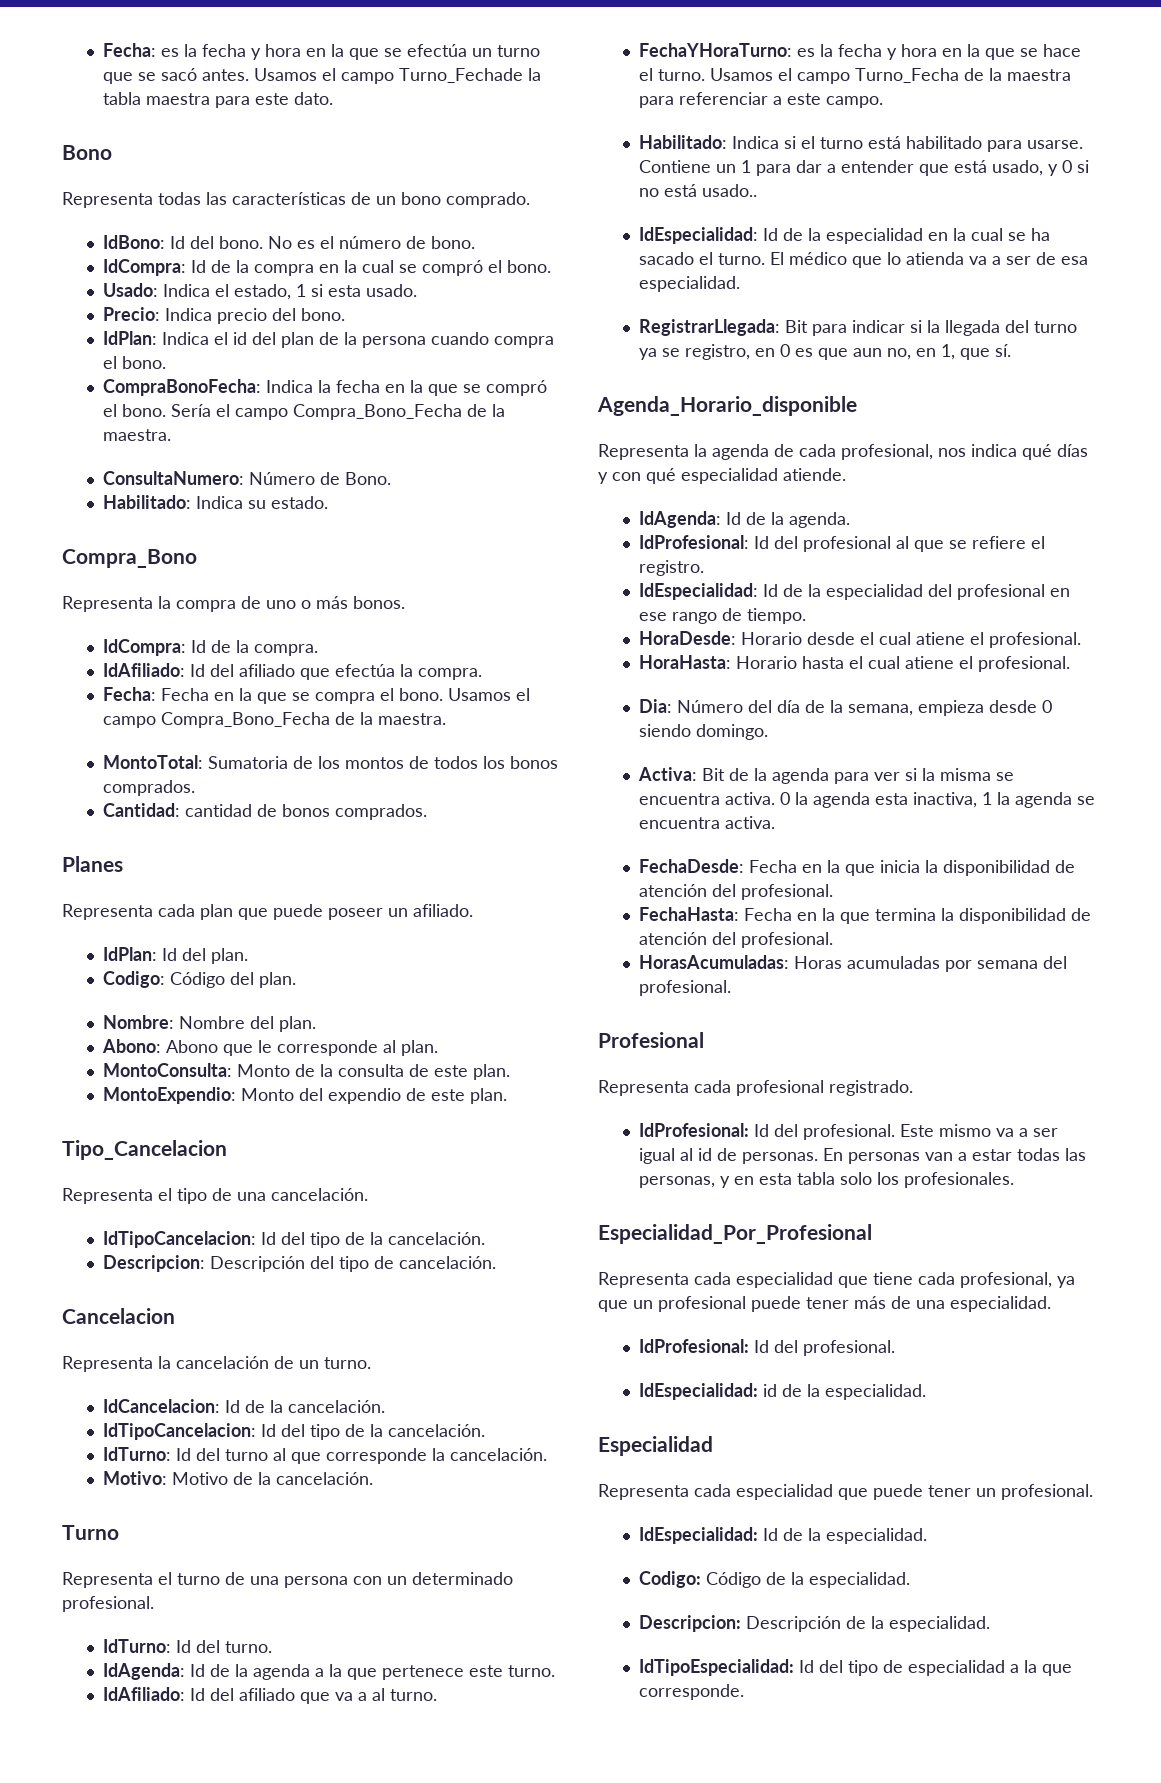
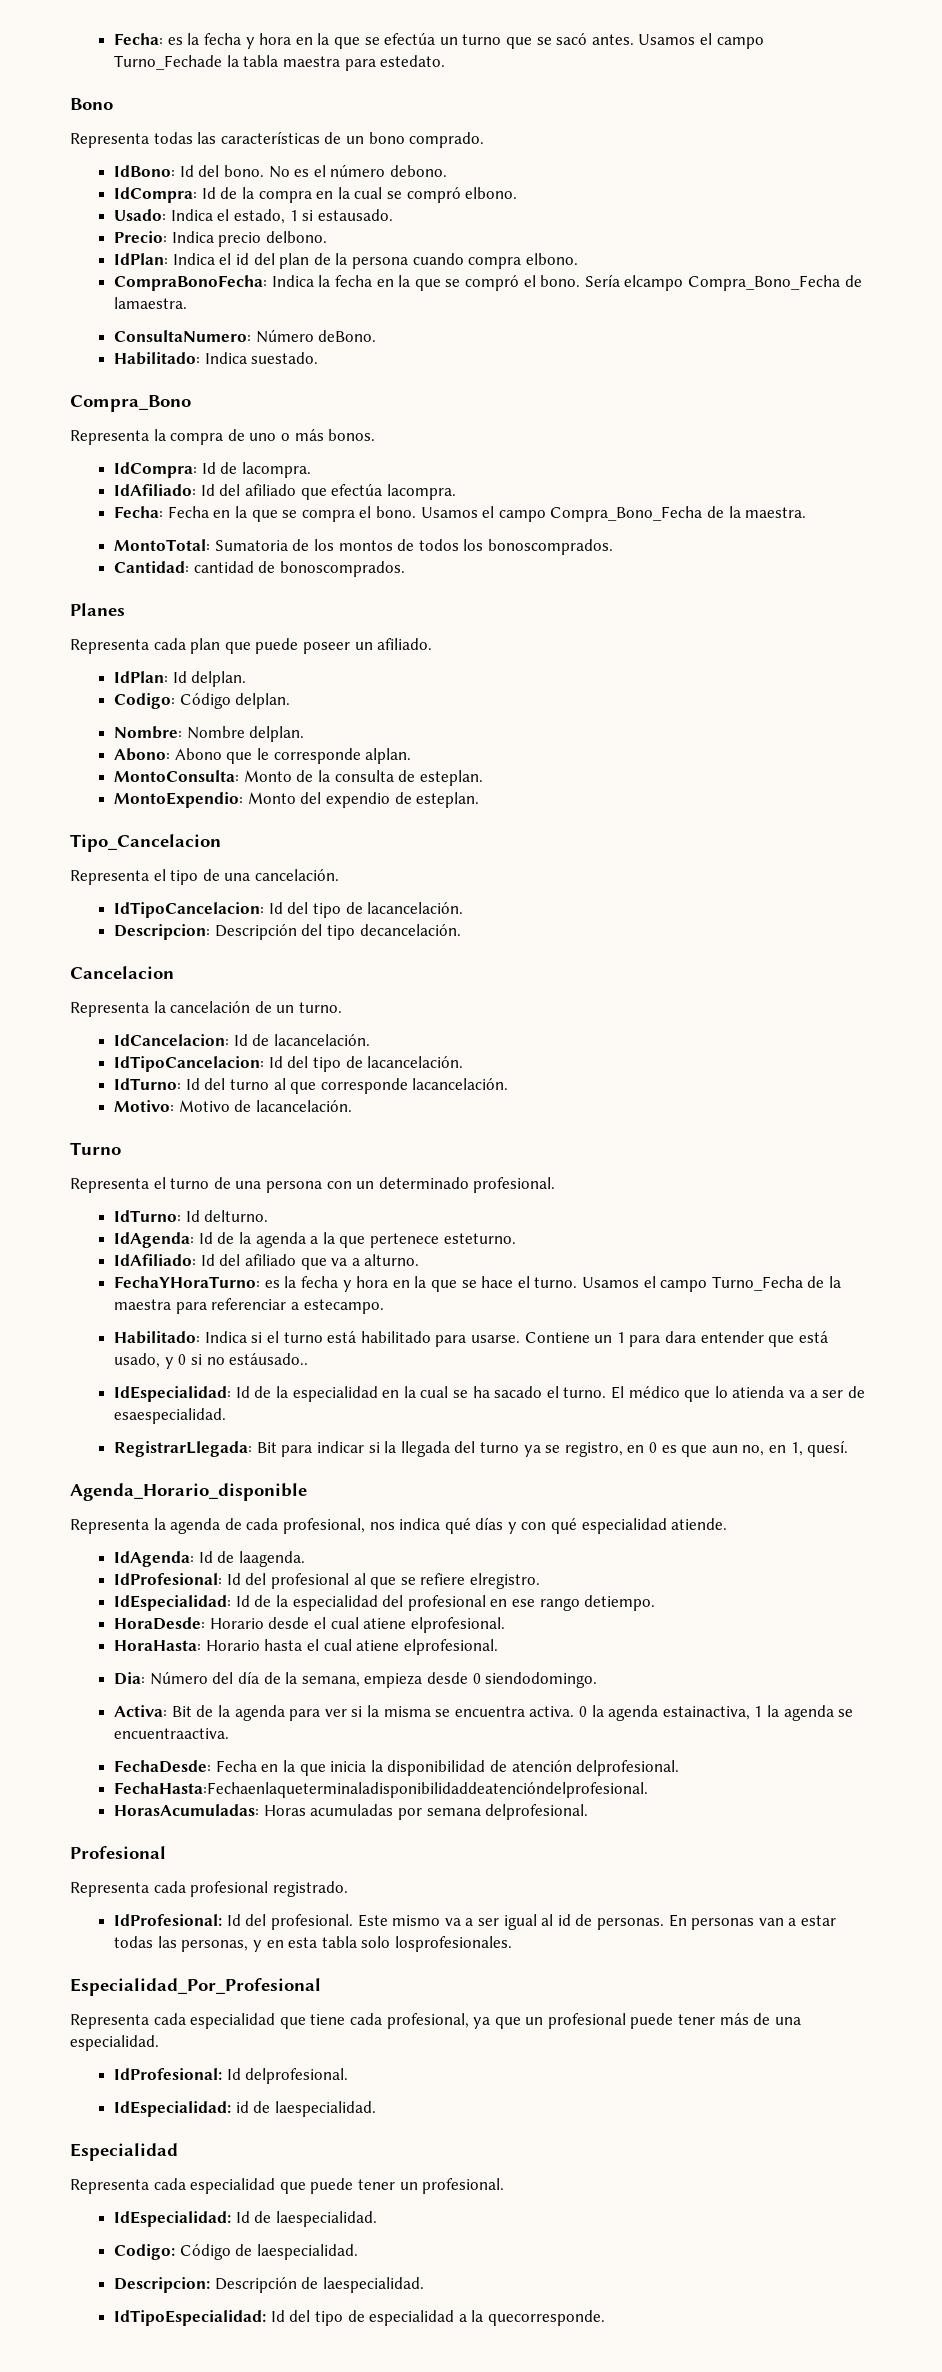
[255,92,334,105] este dato. -> [380,55,446,67] estedato.
[406,236,476,249] de bono. -> [390,165,448,177] debono.
[488,260,552,273] el bono. -> [465,187,518,199] elbono.
[328,284,418,297] esta usado. -> [317,209,393,221] estausado.
[272,308,346,321] del bono. -> [266,231,328,243] delbono.
[103,356,167,369] el bono. -> [525,253,578,265] elbono.
[216,404,506,420] [103,429,172,441] el campo Compra_Bono_Fecha de la maestra. -> [624,275,862,291] [114,297,188,309] elcampo Compra_Bono_Fecha de lamaestra.
[320,472,392,485] [103,495,329,509] de Bono. // Habilitado: Indica su estado. -> [318,330,377,342] [114,352,319,365] deBono. // Habilitado: Indica suestado.
[236,640,319,656] la compra. -> [242,462,312,478] lacompra.
[400,664,483,680] la compra. -> [386,484,456,500] lacompra.
[510,756,559,769] [103,780,196,796] bonos comprados. -> [488,539,614,555] bonoscomprados.
[282,804,428,820] bonos comprados. -> [280,561,406,577] bonoscomprados.
[182,948,249,964] [103,971,297,988] del plan. // Codigo: Código del plan. -> [191,671,247,687] [114,693,291,709] delplan. // Codigo: Código delplan.
[250,1016,317,1032] del plan. -> [249,726,305,742] delplan.
[383,1040,439,1056] al plan. -> [365,748,412,764] alplan.
[434,1064,511,1080] este plan. -> [419,770,483,786] esteplan.
[431,1088,508,1104] este plan. -> [416,792,480,808] esteplan.
[370,1232,486,1245] la cancelación. -> [367,902,464,914] lacancelación.
[374,1256,497,1269] de cancelación. -> [359,924,461,936] decancelación.
[270,1400,386,1413] [103,1423,486,1440] la cancelación. // IdTipoCancelacion: Id del tipo de la cancelación. -> [274,1034,371,1046] [114,1056,464,1072] lacancelación. // IdTipoCancelacion: Id del tipo de lacancelación.
[432,1448,548,1461] la cancelación. -> [412,1078,509,1090] lacancelación.
[258,1472,374,1485] la cancelación. -> [256,1100,353,1112] lacancelación.
[196,1640,273,1653] del turno. -> [204,1210,269,1222] delturno.
[469,1665,556,1677] este turno. -> [443,1233,516,1244] esteturno.
[372,1688,438,1701] al turno. -> [364,1254,420,1266] alturno.
[787,93,884,108] este campo. -> [303,1299,384,1314] estecampo.
[796,160,837,173] dar a -> [664,1331,696,1343] dara
[664,184,758,197] está usado.. -> [229,1353,309,1365] estáusado..
[1061,256,1089,265] [639,276,741,292] esa especialidad. -> [114,1408,227,1424] esaespecialidad.
[960,344,1012,360] que sí. -> [807,1440,849,1457] quesí.
[771,512,851,528] la agenda. -> [239,1551,306,1567] laagenda.
[1031,536,1046,549] [639,560,705,576] el registro. -> [470,1573,541,1589] elregistro.
[722,608,807,624] de tiempo. -> [584,1595,656,1611] detiempo.
[970,632,1082,648] el profesional. -> [410,1617,505,1633] elprofesional.
[959,656,1071,672] el profesional. -> [403,1639,498,1655] elprofesional.
[639,724,769,740] siendo domingo. -> [485,1672,598,1688] siendodomingo.
[875,792,978,808] esta inactiva, -> [662,1706,750,1720] estainactiva,
[639,816,776,829] encuentra activa. -> [114,1728,230,1739] encuentraactiva.
[712,884,834,900] [639,907,1092,924] [639,932,834,948] del profesional. // FechaHasta: Fecha en la que termina la disponibilidad de atención del profesional. -> [576,1760,680,1776] [114,1782,649,1798] delprofesional. // FechaHasta:Fechaenlaqueterminaladisponibilidaddeatencióndelprofesional.
[1043,956,1068,969] [639,980,732,996] del profesional. -> [485,1804,589,1820] delprofesional.
[877,1172,1015,1188] los profesionales. -> [395,1936,513,1952] losprofesionales.
[774,1340,896,1356] del profesional. -> [245,2068,349,2084] delprofesional.
[807,1384,927,1400] la especialidad. -> [275,2101,377,2117] laespecialidad.
[808,1528,928,1544] la especialidad. -> [276,2211,378,2227] laespecialidad.
[791,1572,911,1588] la especialidad. -> [257,2244,359,2260] laespecialidad.
[871,1616,991,1632] la especialidad. -> [323,2277,425,2293] laespecialidad.
[1042,1664,1073,1676] [639,1684,745,1700] que corresponde. -> [488,2310,606,2326] quecorresponde.

